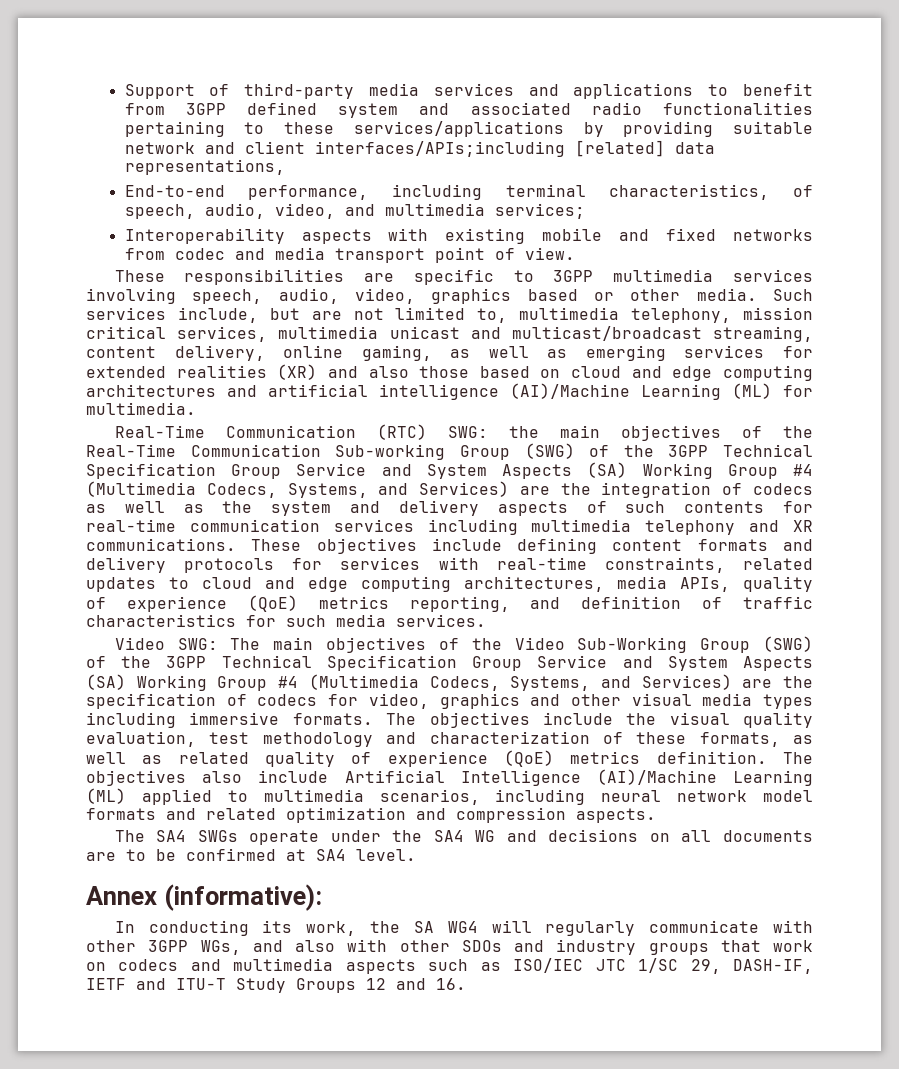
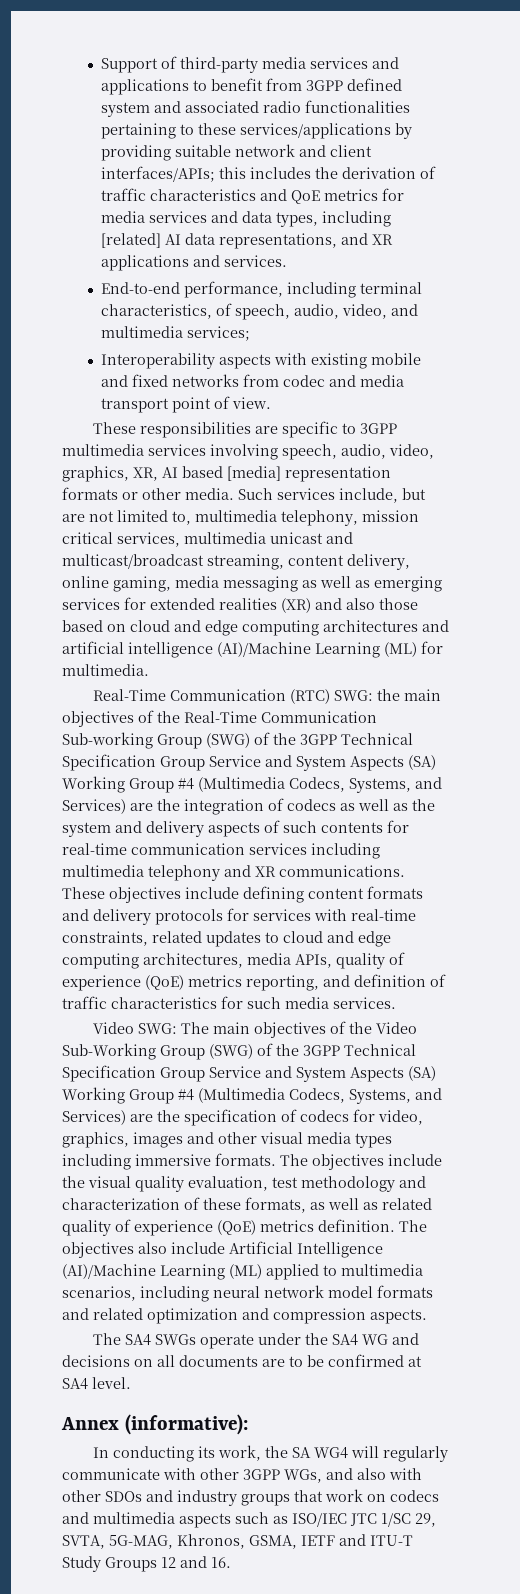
[314,140,715,157] [124,159,285,175] interfaces/APIs;including [related] data representations, -> [101,166,437,182] [101,188,405,204] [101,211,392,227] [101,233,394,249] [101,255,288,271] interfaces/APIs; this includes the derivation of traffic characteristics and QoE metrics for media services and data types, including [related] AI data representations, and XR applications and services.
[431,288,578,304] graphics based -> [62,466,391,482] [62,487,118,500] graphics, XR, AI based [media] representation formats
(432, 353) none -> [175,576,298,592] media messaging
[439,693,520,709] graphics -> [62,1132,183,1148] graphics, images
[733,959,813,974] DASH-IF, -> [62,1534,297,1549] SVTA, 5G-MAG, Khronos, GSMA,

